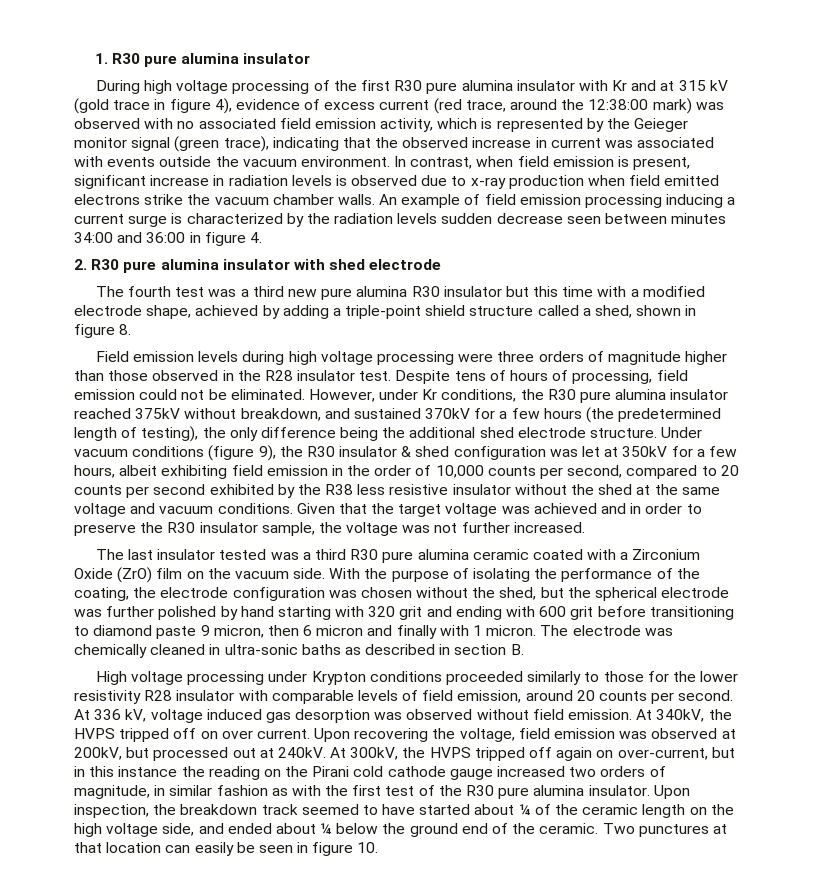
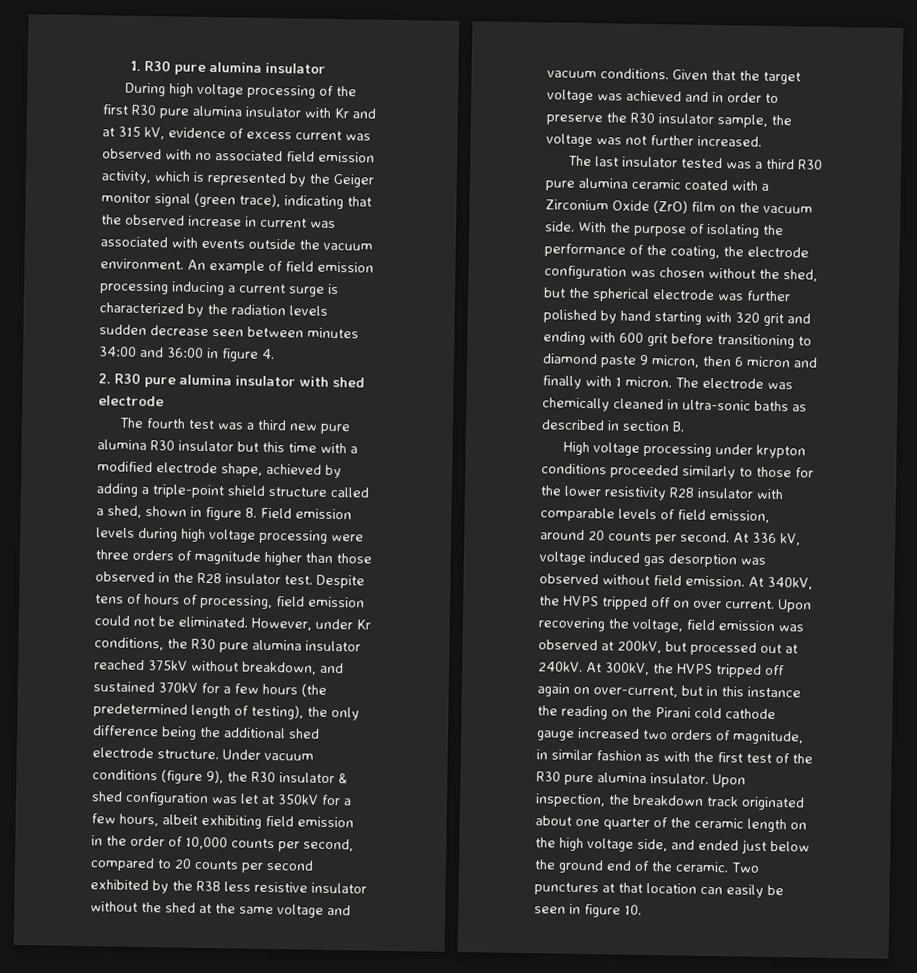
[709,80,728,91] [74,98,692,114] kV (gold trace in figure 4), evidence of excess current (red trace, around the 12:38:00 mark) -> [144,126,342,141] kV, evidence of excess current
[634,118,689,132] Geieger -> [333,173,374,188] Geiger
[394,156,691,170] [74,175,720,189] [74,194,375,205] In contrast, when field emission is present, significant increase in radiation levels is observed due to x-ray production when field emitted electrons strike the vacuum chamber walls. -> (184, 264) none
(132, 329) // -> (257, 512) none
[311,671,366,685] Krypton -> [755,444,806,459] krypton
[301,804,531,815] seemed to have started about ¼ -> [741,796,805,811] [535,815,650,831] originated about one quarter
[275,823,333,834] about ¼ -> [742,839,767,854] just

